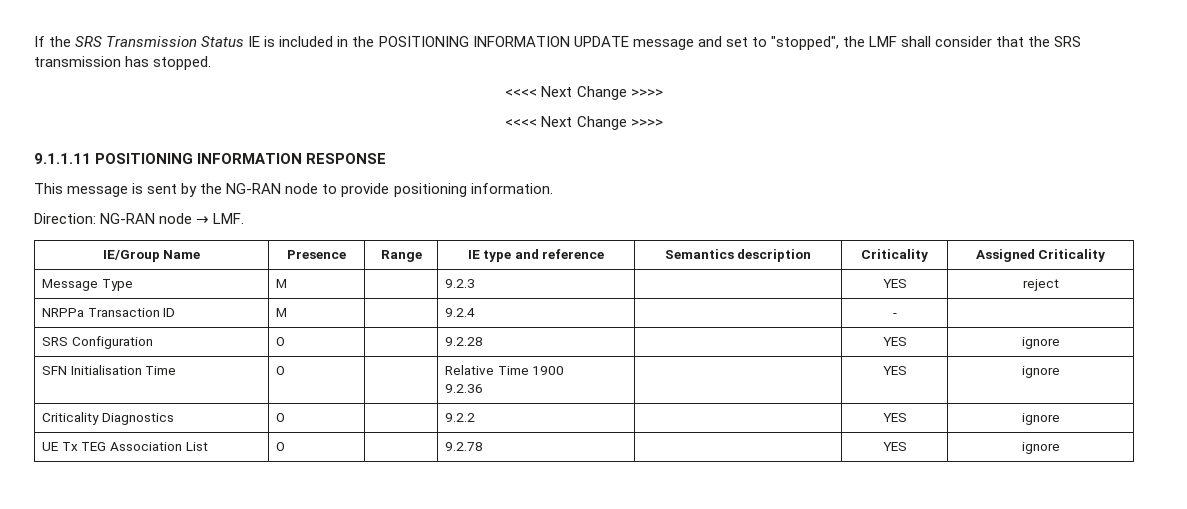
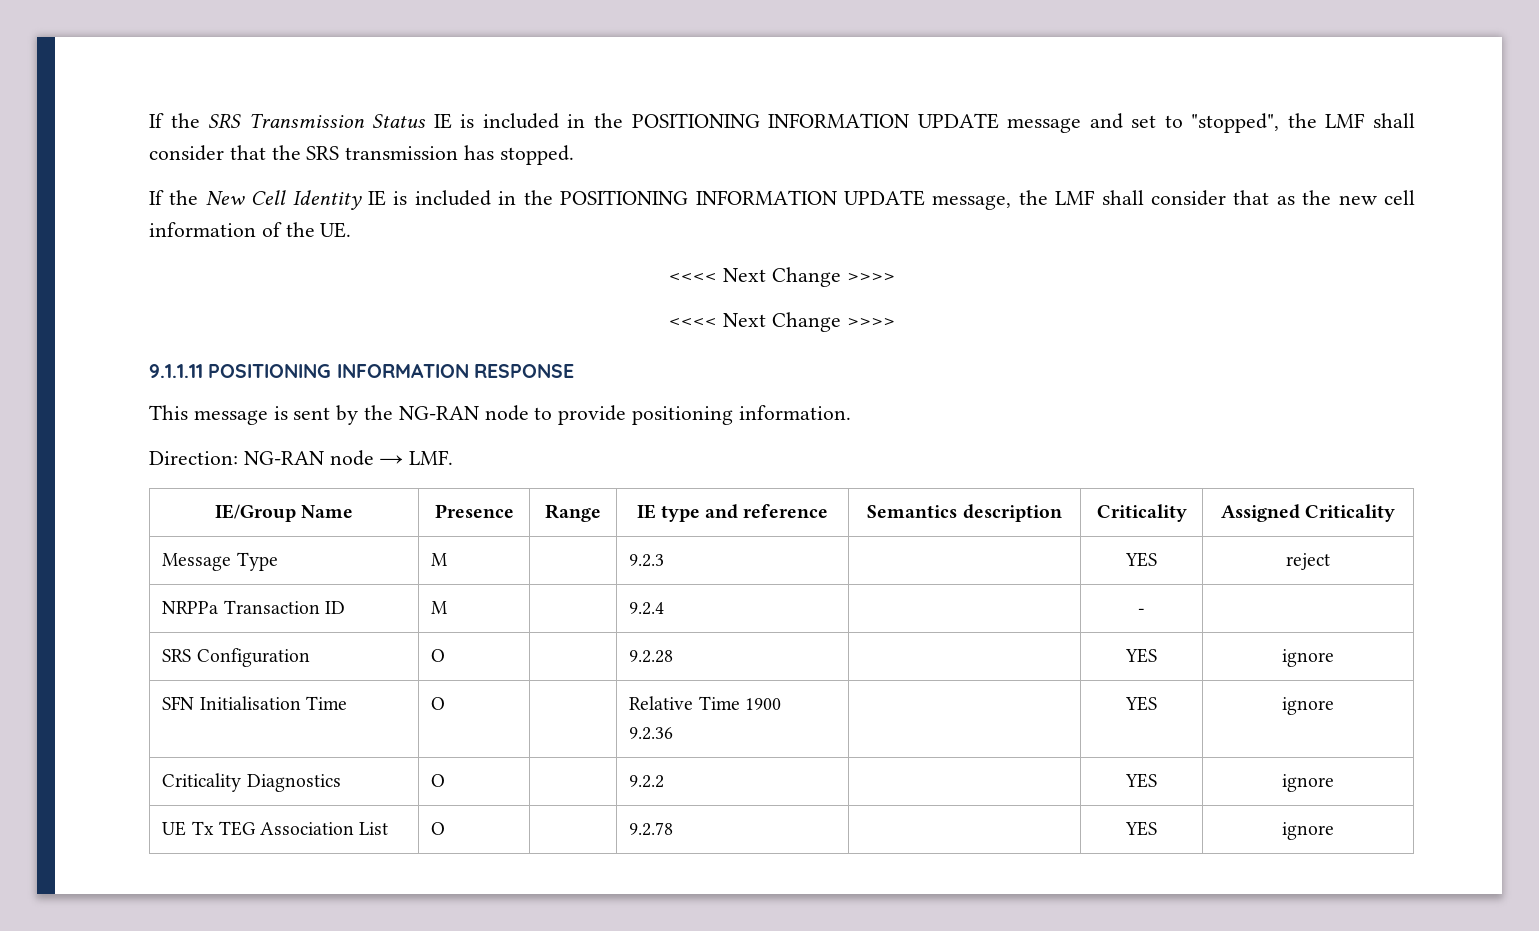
(212, 63) none -> [149,190,1416,210] [149,222,352,238] // If the New Cell Identity IE is included in the POSITIONING INFORMATION UPDATE message, the LMF shall consider that as the new cell information of the UE.

